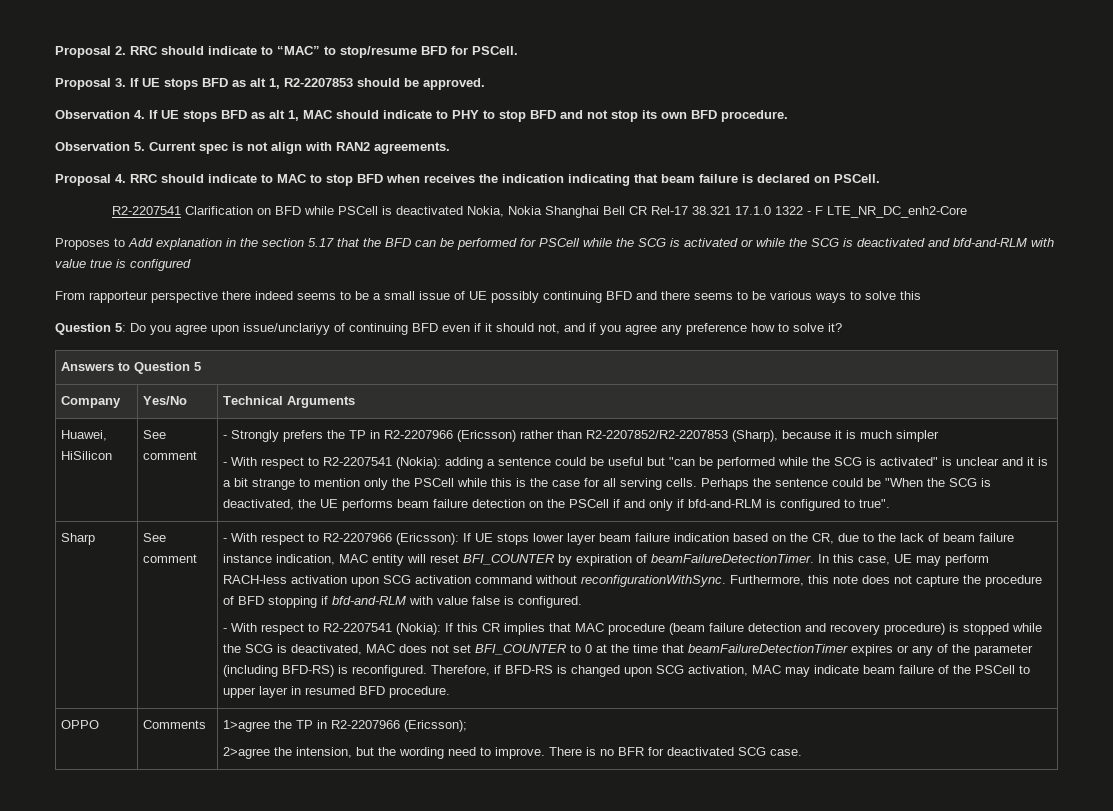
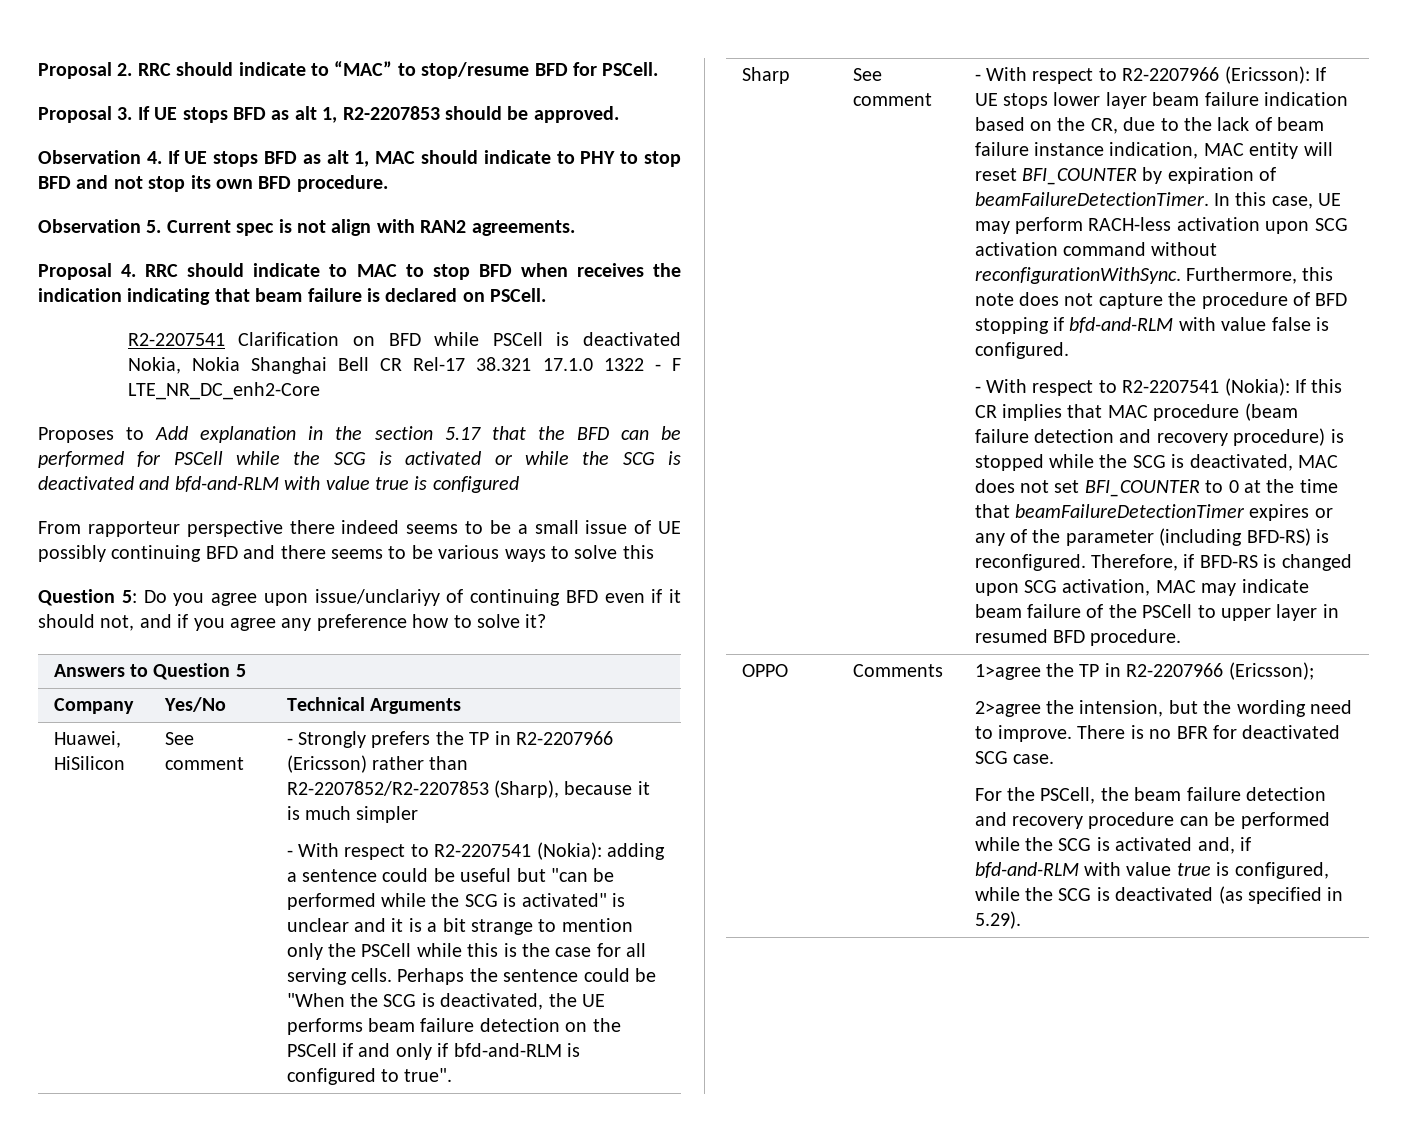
(803, 752) none -> [974,787,1326,804] [974,812,1330,829] [974,837,1251,854] [974,862,1329,879] [974,886,1344,904] [974,911,1021,929] // For the PSCell, the beam failure detection and recovery procedure can be performed while the SCG is activated and, if bfd-and-RLM with value true is configured, while the SCG is deactivated (as specified in 5.29).

